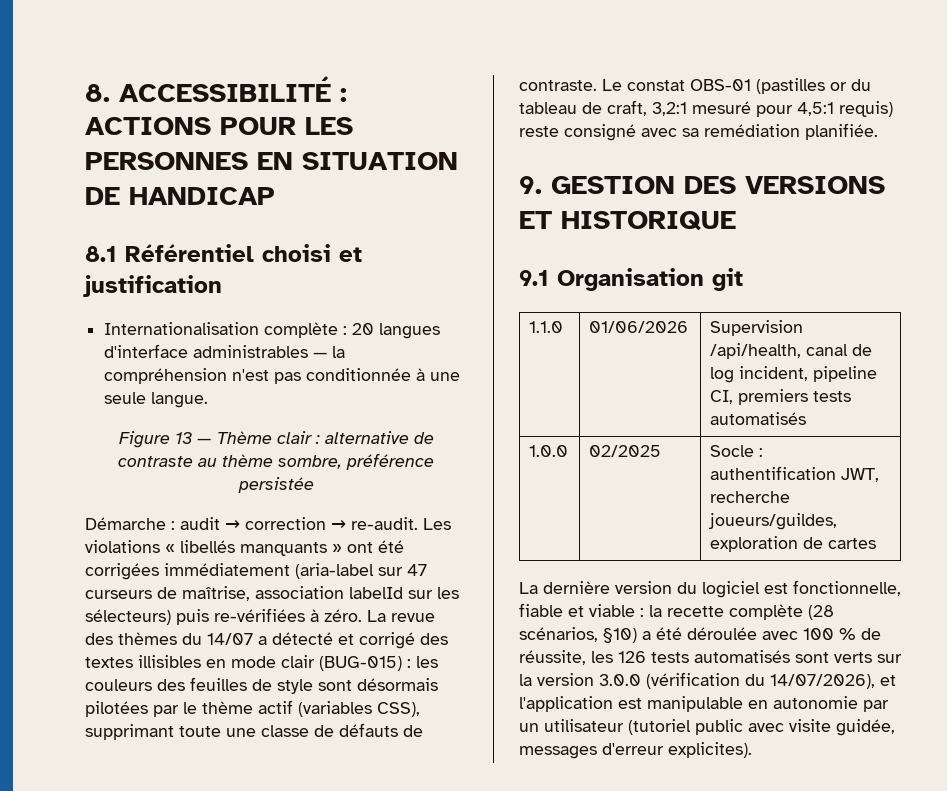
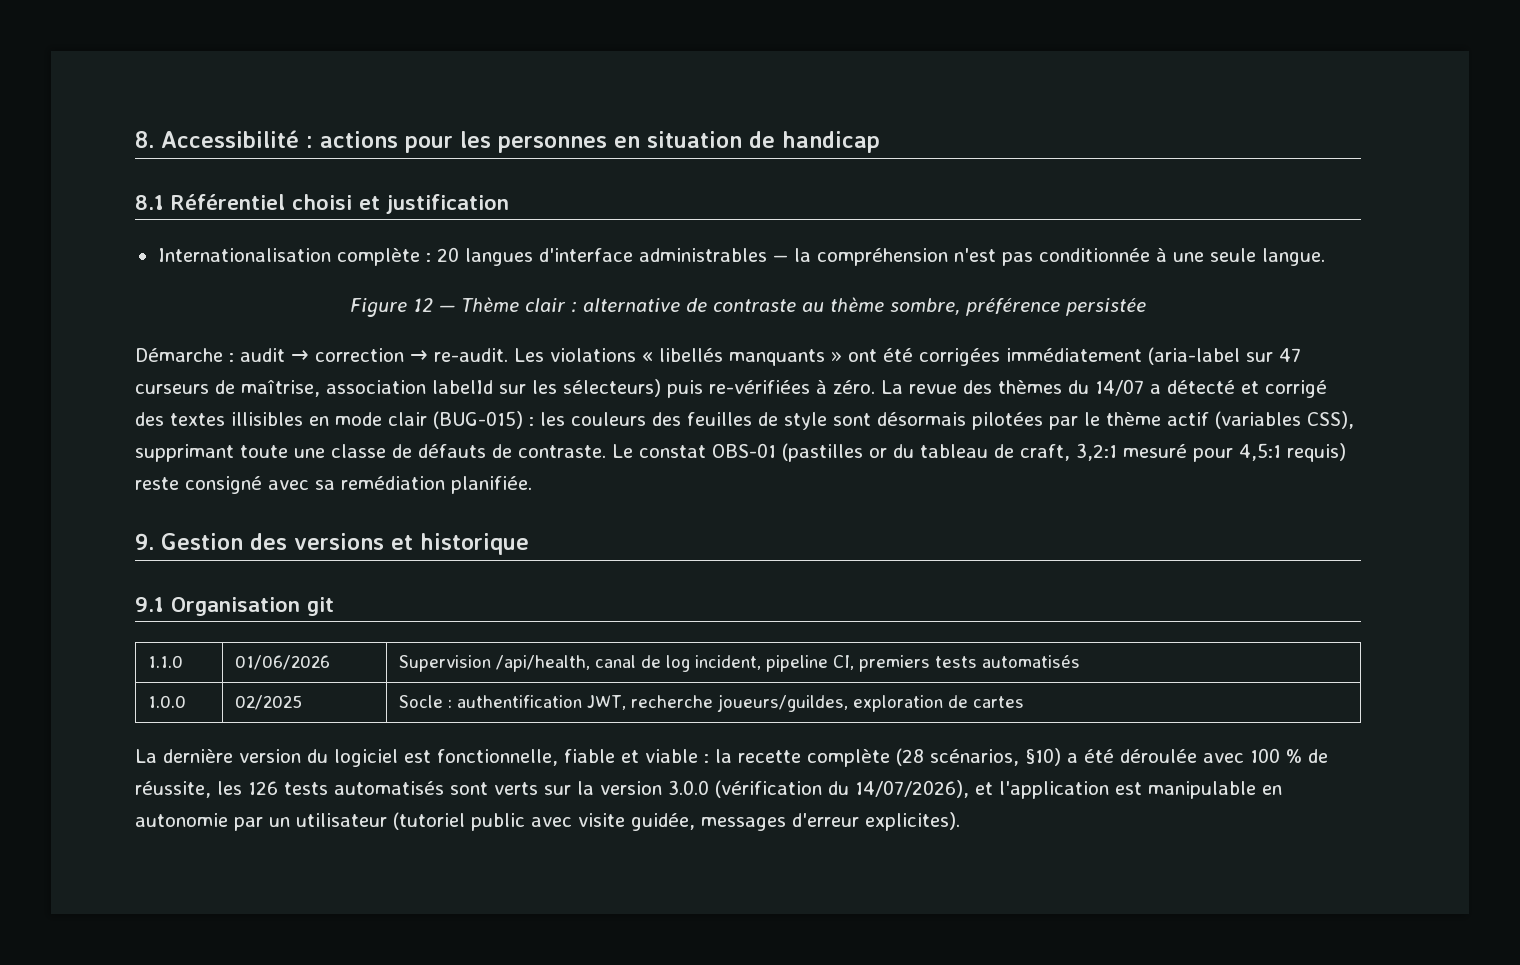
[119,76,347,102] [85,117,353,135] [85,152,458,170] [85,187,275,205] ACCESSIBILITÉ : ACTIONS POUR LES PERSONNES EN SITUATION DE HANDICAP -> [161,130,880,153] Accessibilité : actions pour les personnes en situation de handicap
[174,432,192,444] 13 -> [413,298,433,312] 12
[551,176,885,194] [519,211,736,231] GESTION DES VERSIONS ET HISTORIQUE -> [161,533,529,555] Gestion des versions et historique

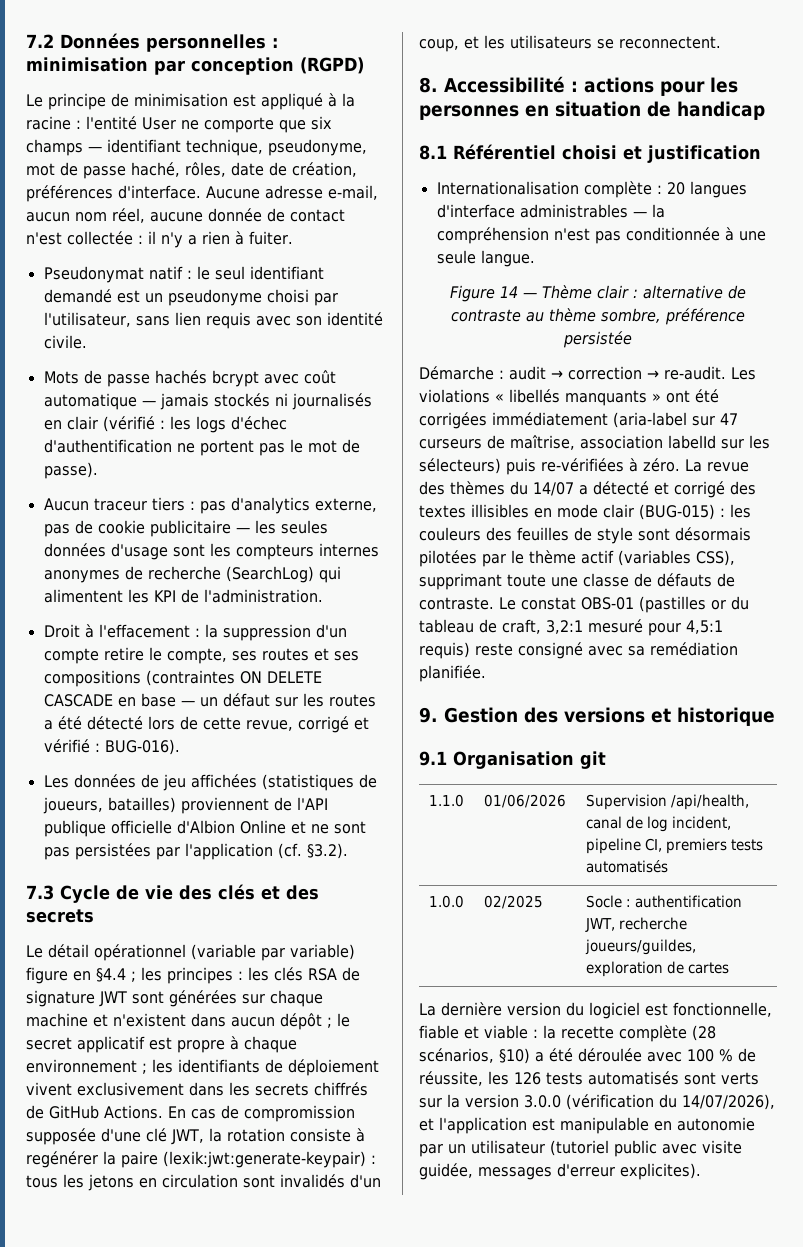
(135, 139) none -> [26,33,278,52] [26,57,364,75] [26,93,355,110] [26,116,332,133] [26,139,367,156] [26,162,357,179] [26,185,378,202] [26,208,345,223] [26,231,293,248] [43,266,324,283] [43,289,338,306] [43,312,383,329] [43,335,87,349] [43,370,336,387] [43,393,372,410] [43,416,287,433] [43,439,360,456] [43,462,98,479] [43,497,377,514] [43,520,328,537] [43,543,379,560] [43,566,341,583] [43,589,323,603] [43,624,347,641] [43,647,359,664] [43,670,322,687] [43,693,376,707] [43,716,369,733] [43,739,180,755] [43,774,377,791] [42,797,328,814] [43,820,366,837] [43,843,348,860] [26,884,319,903] [26,909,94,923] [26,944,355,961] [26,967,360,984] [26,990,323,1007] [26,1013,350,1030] [26,1036,297,1053] [26,1059,379,1076] [26,1082,368,1096] [26,1105,355,1122] [26,1128,365,1145] [26,1151,376,1168] [26,1174,381,1191] [419,35,721,52] 7.2 Données personnelles : minimisation par conception (RGPD) // Le principe de minimisation est appliqué à la racine : l'entité User ne comporte que six champs — identifiant technique, pseudonyme, mot de passe haché, rôles, date de création, préférences d'interface. Aucune adresse e-mail, aucun nom réel, aucune donnée de contact n'est collectée : il n'y a rien à fuiter. // Pseudonymat natif : le seul identifiant demandé est un pseudonyme choisi par l'utilisateur, sans lien requis avec son identité civile. // Mots de passe hachés bcrypt avec coût automatique — jamais stockés ni journalisés en clair (vérifié : les logs d'échec d'authentification ne portent pas le mot de passe). // Aucun traceur tiers : pas d'analytics externe, pas de cookie publicitaire — les seules données d'usage sont les compteurs internes anonymes de recherche (SearchLog) qui alimentent les KPI de l'administration. // Droit à l'effacement : la suppression d'un compte retire le compte, ses routes et ses compositions (contraintes ON DELETE CASCADE en base — un défaut sur les routes a été détecté lors de cette revue, corrigé et vérifié : BUG-016). // Les données de jeu affichées (statistiques de joueurs, batailles) proviennent de l'API publique officielle d'Albion Online et ne sont pas persistées par l'application (cf. §3.2). // 7.3 Cycle de vie des clés et des secrets // Le détail opérationnel (variable par variable) figure en §4.4 ; les principes : les clés RSA de signature JWT sont générées sur chaque machine et n'existent dans aucun dépôt ; le secret applicatif est propre à chaque environnement ; les identifiants de déploiement vivent exclusivement dans les secrets chiffrés de GitHub Actions. En cas de compromission supposée d'une clé JWT, la rotation consiste à regénérer la paire (lexik:jwt:generate-keypair) : tous les jetons en circulation sont invalidés d'un coup, et les utilisateurs se reconnectent. //
[413,298,433,312] 12 -> [500,286,518,298] 14

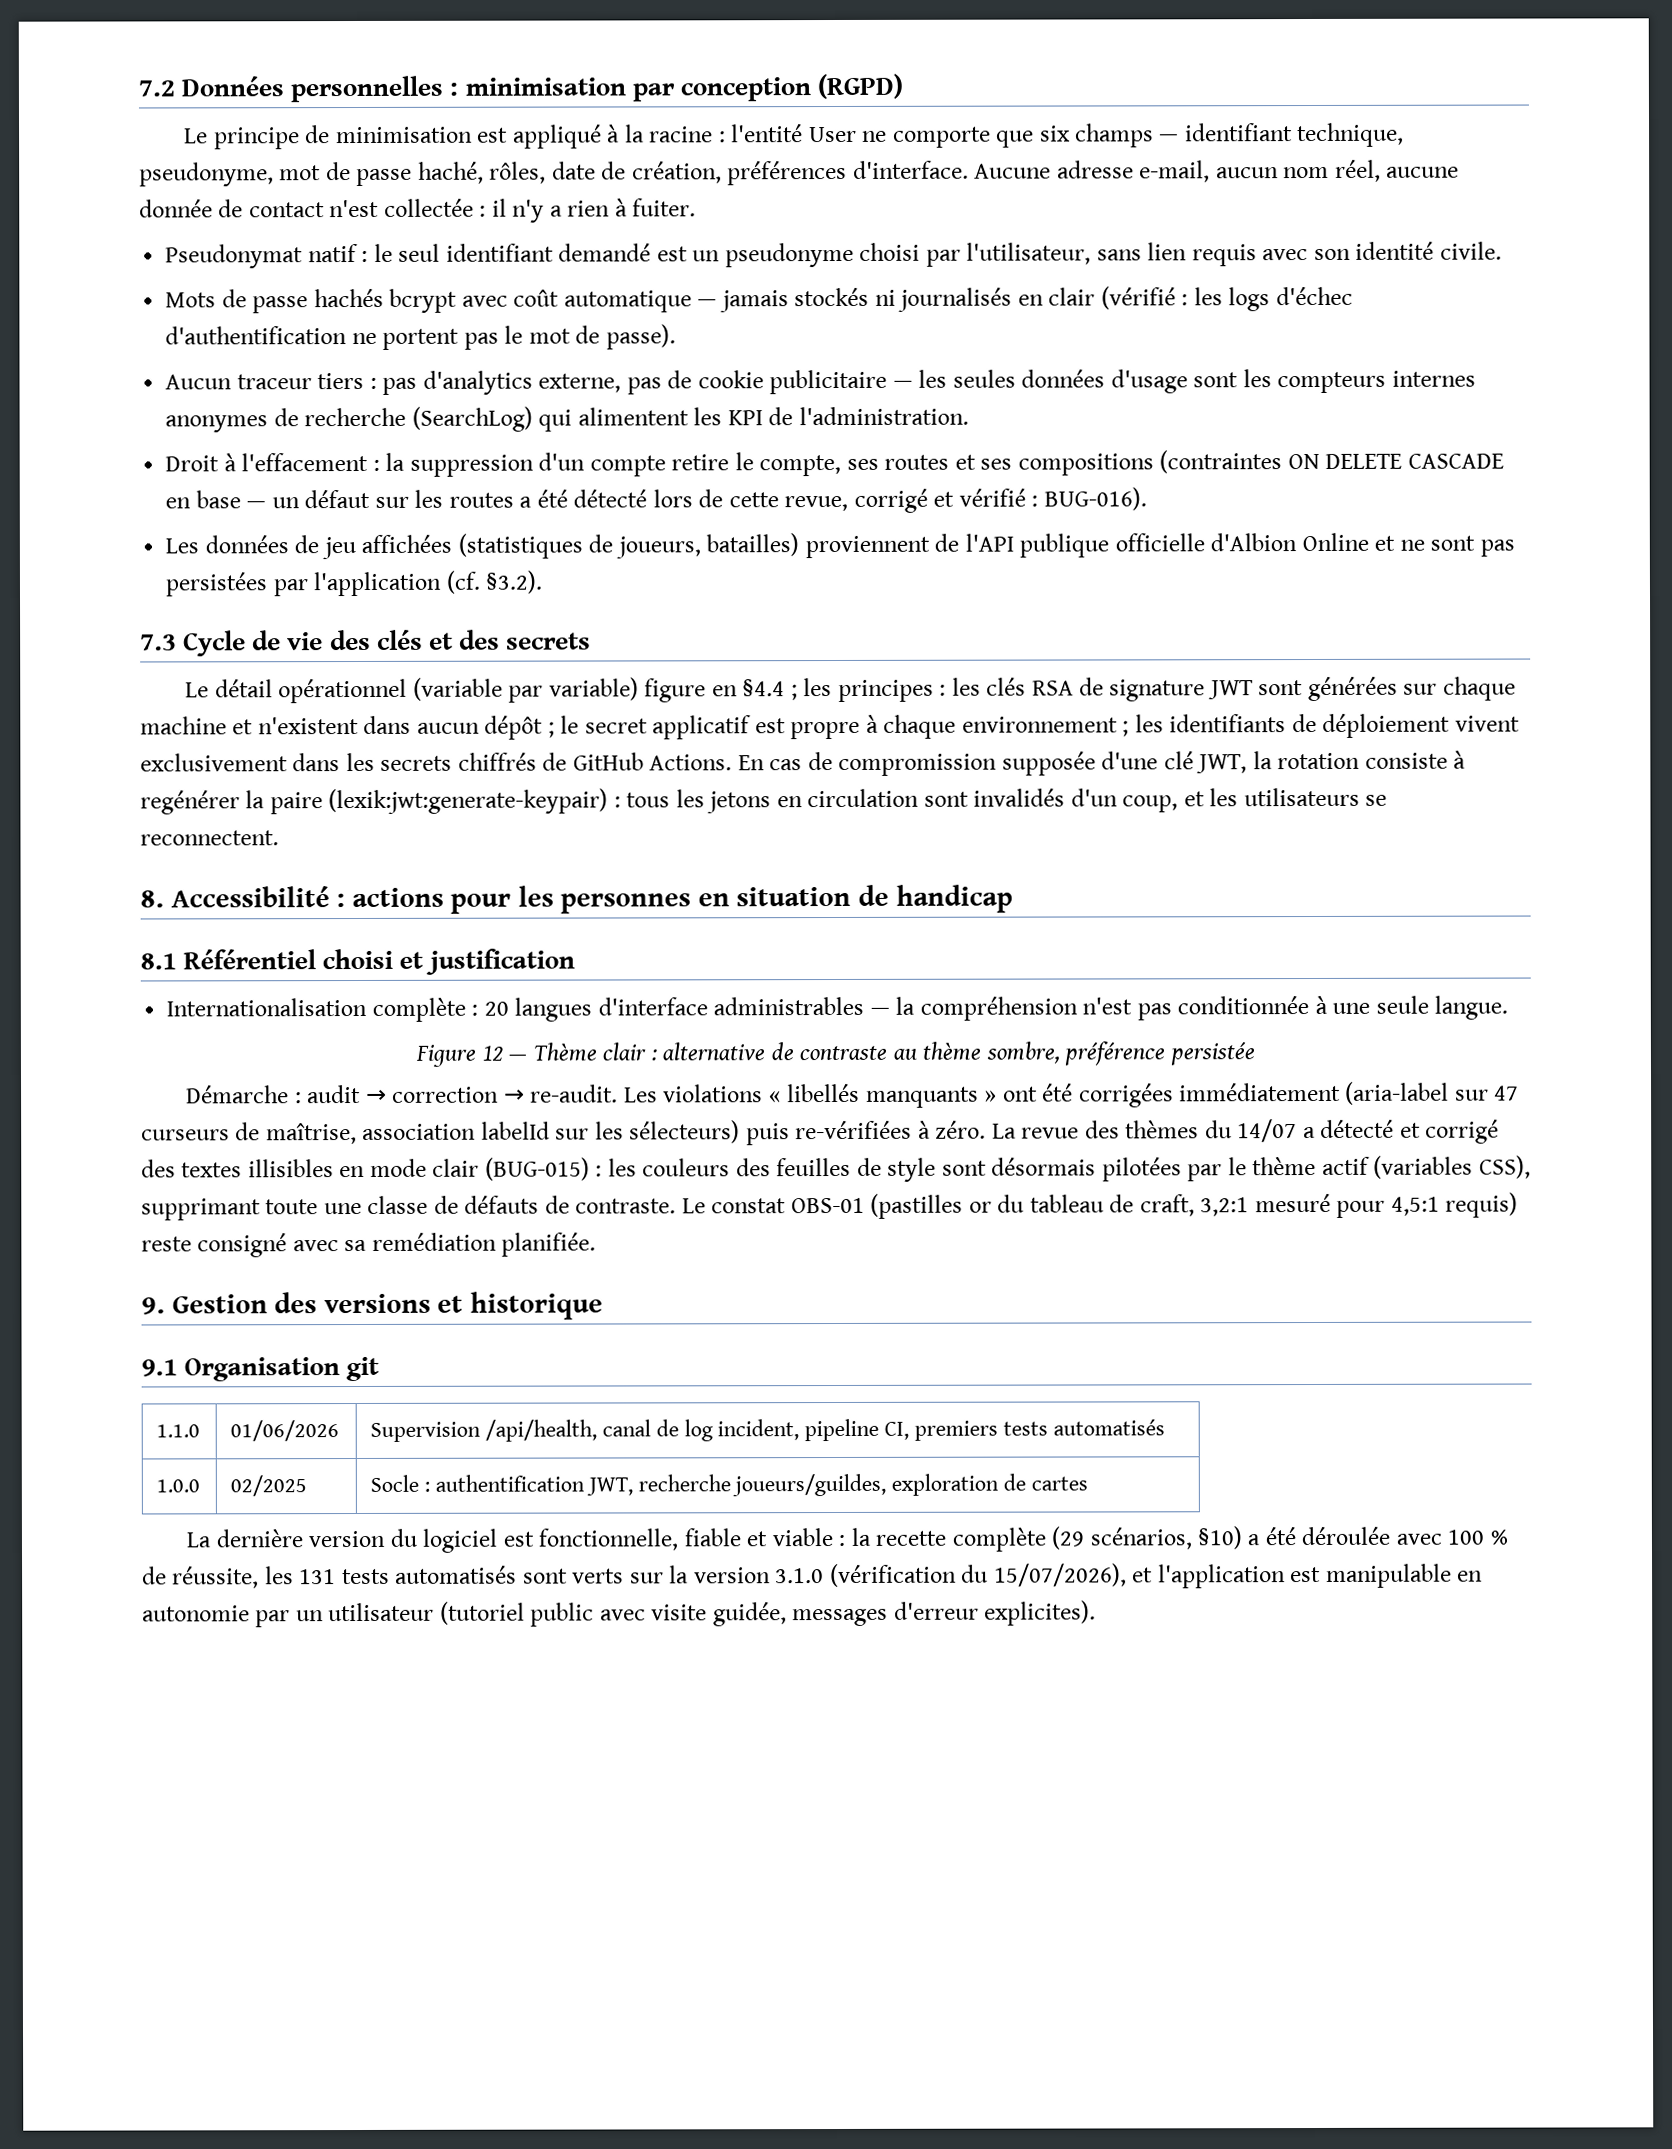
[500,286,518,298] 14 -> [481,1045,503,1061] 12
[692,1025,716,1041] (28 -> [1051,1526,1085,1550] (29
[514,1072,541,1085] 126 -> [299,1569,337,1585] 131
[524,1095,561,1108] 3.0.0 -> [775,1568,825,1584] 3.1.0
[682,1094,775,1110] 14/07/2026), -> [993,1563,1127,1587] 15/07/2026),

